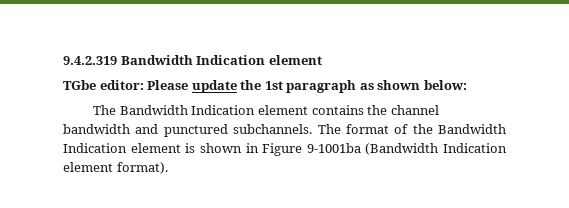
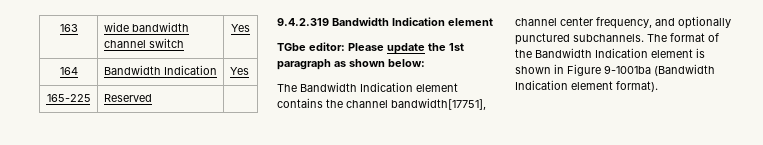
(63, 60) none -> [59,24,78,32] [103,22,189,32] [103,38,184,48] [231,24,250,32] [59,67,78,75] [103,65,217,75] [229,67,249,75] [46,94,91,102] [103,94,152,102] 163 | wide bandwidth channel switch | Yes // 164 | Bandwidth Indication | Yes // 165-225 | Reserved | //
[63,124,159,134] bandwidth and -> [391,98,486,110] [515,16,731,29] bandwidth[17751], channel center frequency, and optionally

